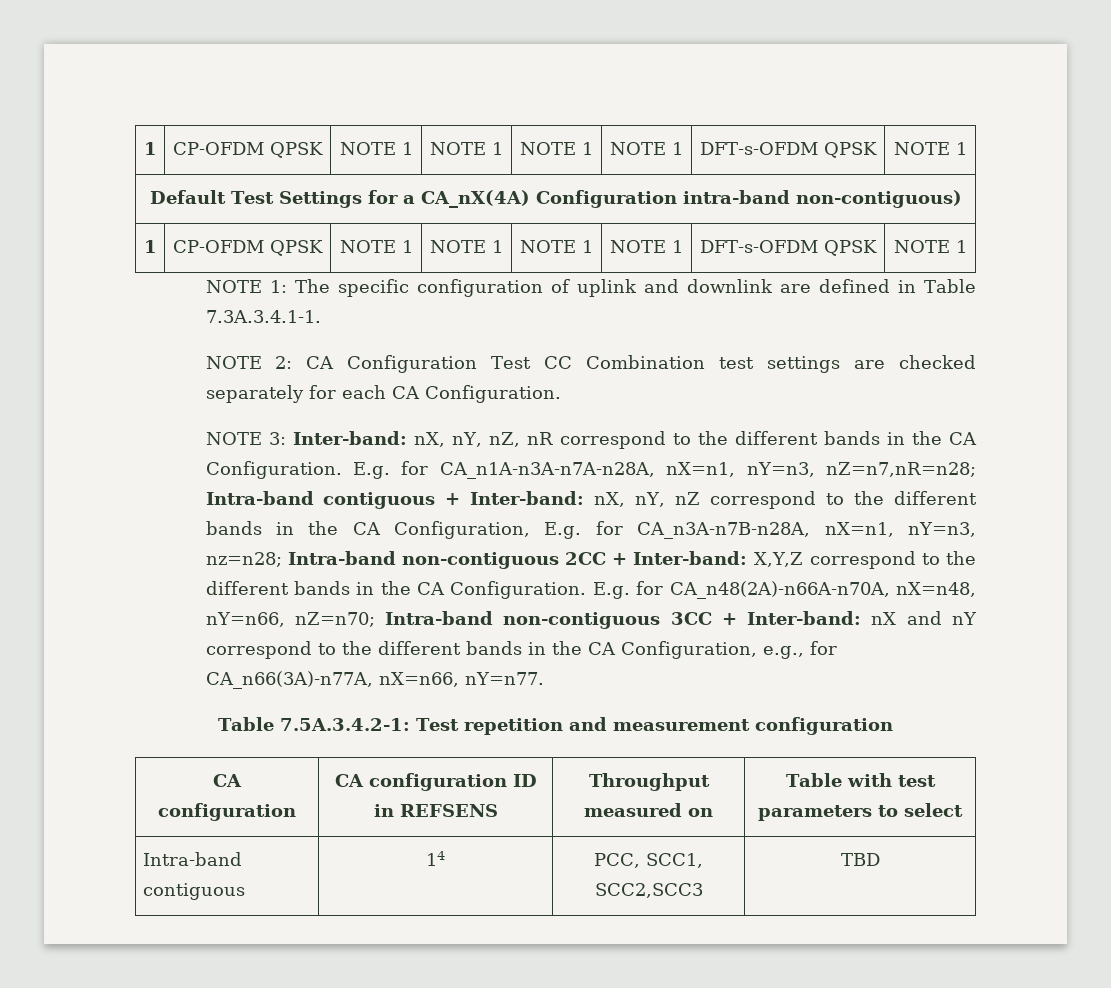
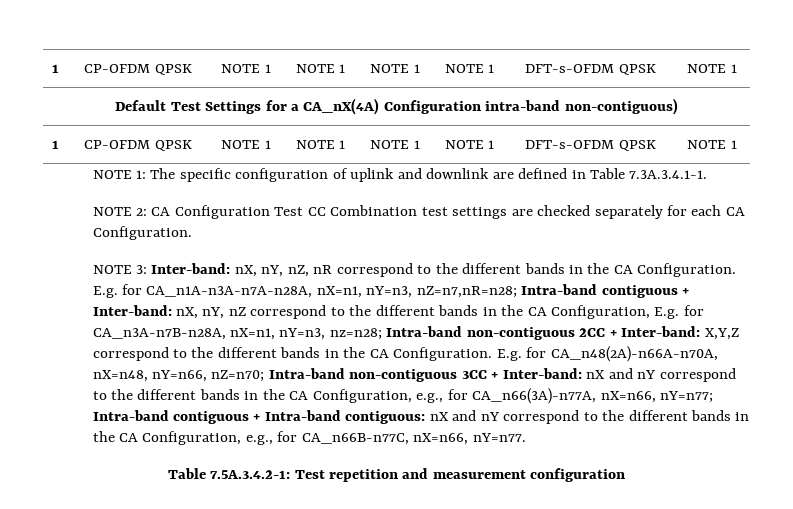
(459, 679) none -> [659,391,713,403] [92,410,750,424] [92,431,469,445] nY=n77; Intra-band contiguous + Intra-band contiguous: nX and nY correspond to the different bands in the CA Configuration, e.g., for CA_n66B-n77C, nX=n66,
[213,774,242,787] [158,803,296,821] [334,773,537,791] [373,804,498,817] [588,773,710,791] [584,803,714,817] [785,773,936,787] [758,803,964,821] [142,852,242,866] [142,883,245,900] [426,851,445,866] [594,853,703,868] [594,883,703,898] [840,853,880,866] // CA configuration | CA configuration ID in REFSENS | Throughput measured on | Table with test parameters to select // Intra-band contiguous | 14 | PCC, SCC1, SCC2,SCC3 | TBD -> (626, 475) none

